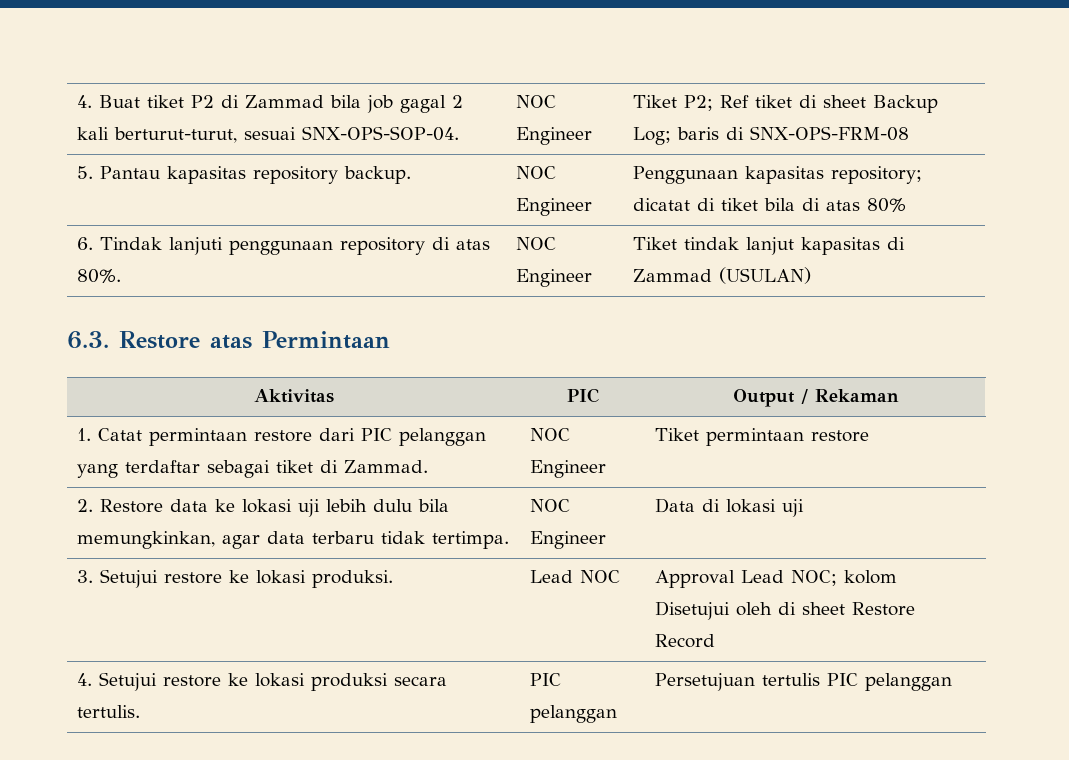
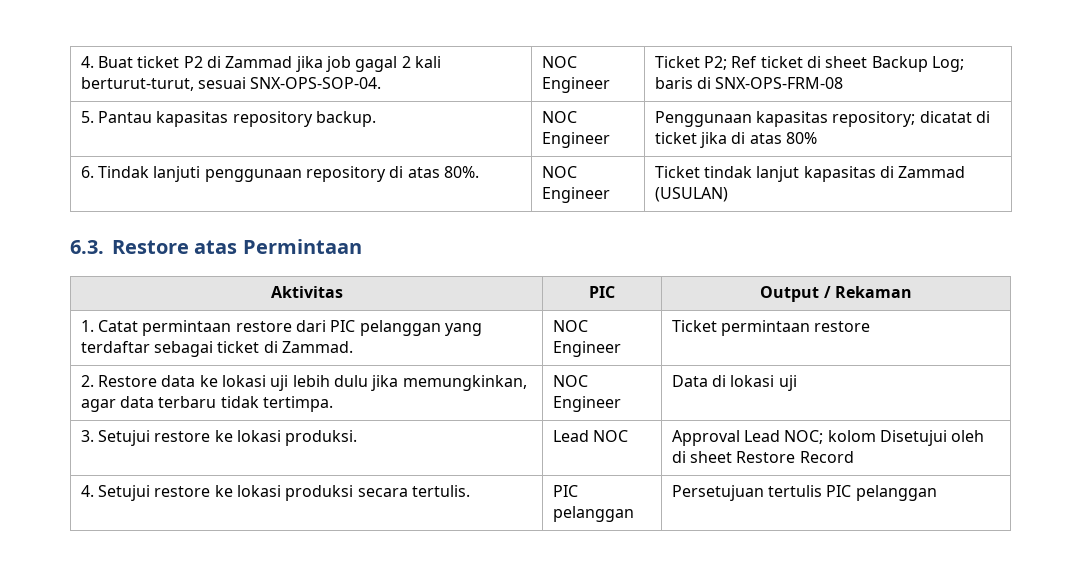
[147,95,185,108] tiket -> [137,56,180,68] ticket
[330,95,362,108] bila -> [295,56,323,72] jika
[633,95,678,108] Tiket -> [654,56,700,68] Ticket
[755,95,793,108] tiket -> [760,56,803,68] ticket
[721,198,796,211] tiket bila -> [654,132,728,148] ticket jika
[633,237,678,250] Tiket -> [654,166,700,178] Ticket
[276,460,314,473] tiket -> [217,341,260,353] ticket
[655,428,700,441] Tiket -> [671,320,717,332] Ticket
[418,499,450,512] bila -> [371,375,399,391] jika

